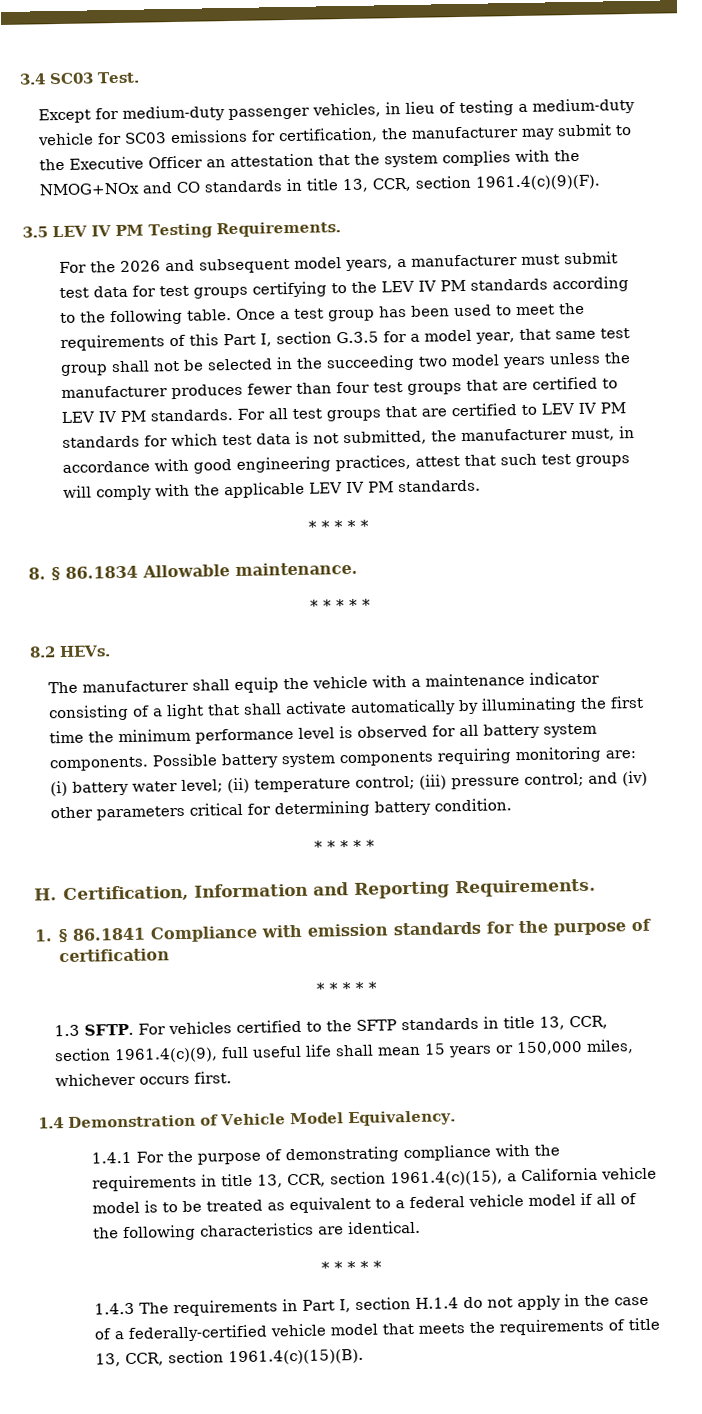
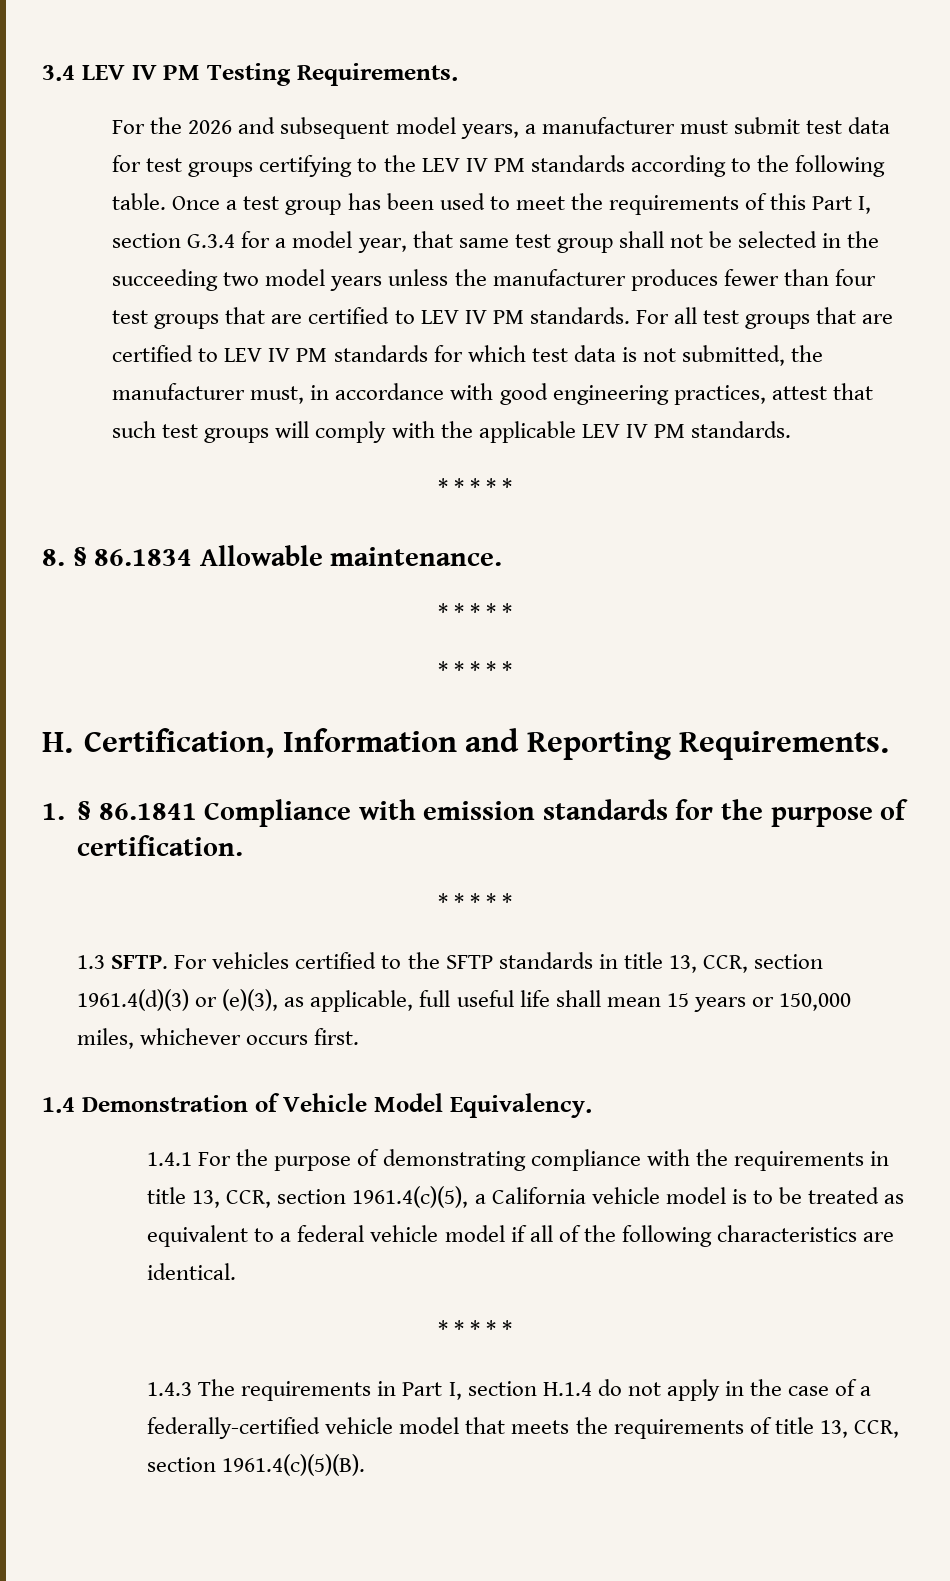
[49,71,140,85] [37,97,635,124] [36,123,632,146] [38,149,580,171] [38,174,600,196] [22,226,48,238] SC03 Test. // Except for medium-duty passenger vehicles, in lieu of testing a medium-duty vehicle for SC03 emissions for certification, the manufacturer may submit to the Executive Officer an attestation that the system complies with the NMOG+NOx and CO standards in title 13, CCR, section 1961.4(c)(9)(F). // 3.5 -> (75, 73) none
[335,331,379,344] G.3.5 -> [187,234,236,248] G.3.4
[29,645,111,658] [47,671,600,694] [47,695,644,722] [48,723,597,744] [48,746,636,772] [49,770,648,797] [49,798,512,821] // 8.2 HEVs. // The manufacturer shall equip the vehicle with a maintenance indicator consisting of a light that shall activate automatically by illuminating the first time the minimum performance level is observed for all battery system components. Possible battery system components requiring monitoring are: (i) battery water level; (ii) temperature control; (iii) pressure control; and (iv) other parameters critical for determining battery condition. -> (513, 612) none
[59,948,171,963] certification -> [77,835,244,856] certification.
[113,1047,218,1064] 1961.4(c)(9), -> [77,989,414,1012] 1961.4(d)(3) or (e)(3), as applicable,
[390,1170,504,1187] 1961.4(c)(15), -> [352,1186,469,1208] 1961.4(c)(5),
[228,1348,365,1366] 1961.4(c)(15)(B). -> [222,1454,366,1476] 1961.4(c)(5)(B).

